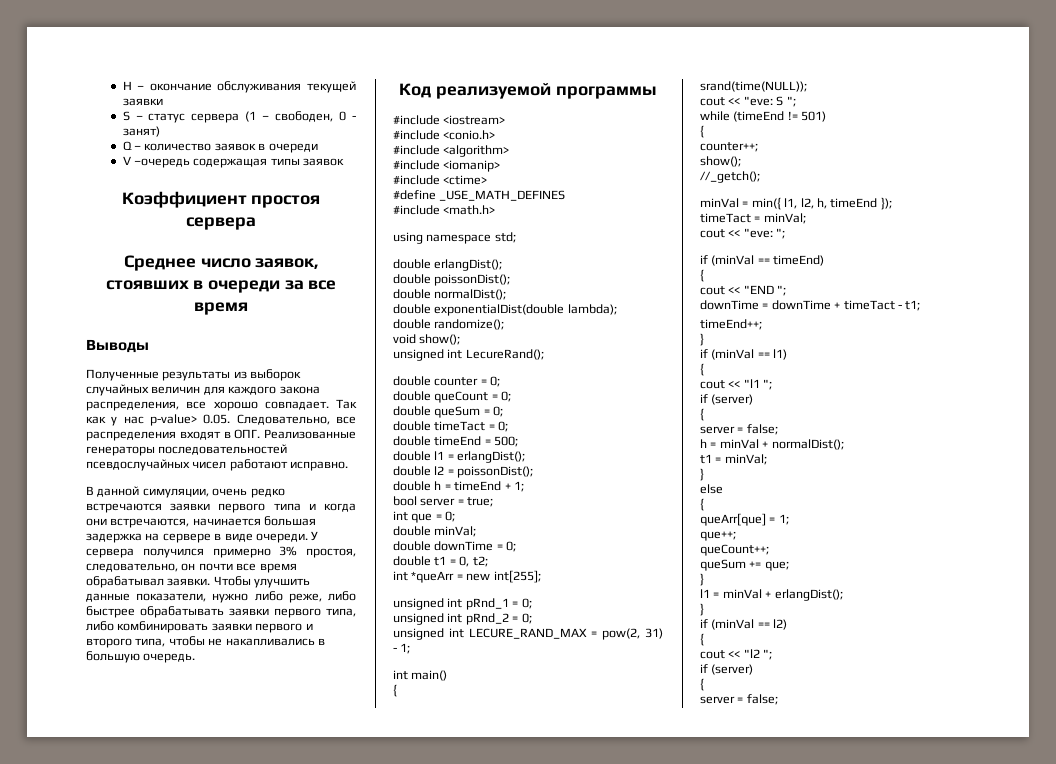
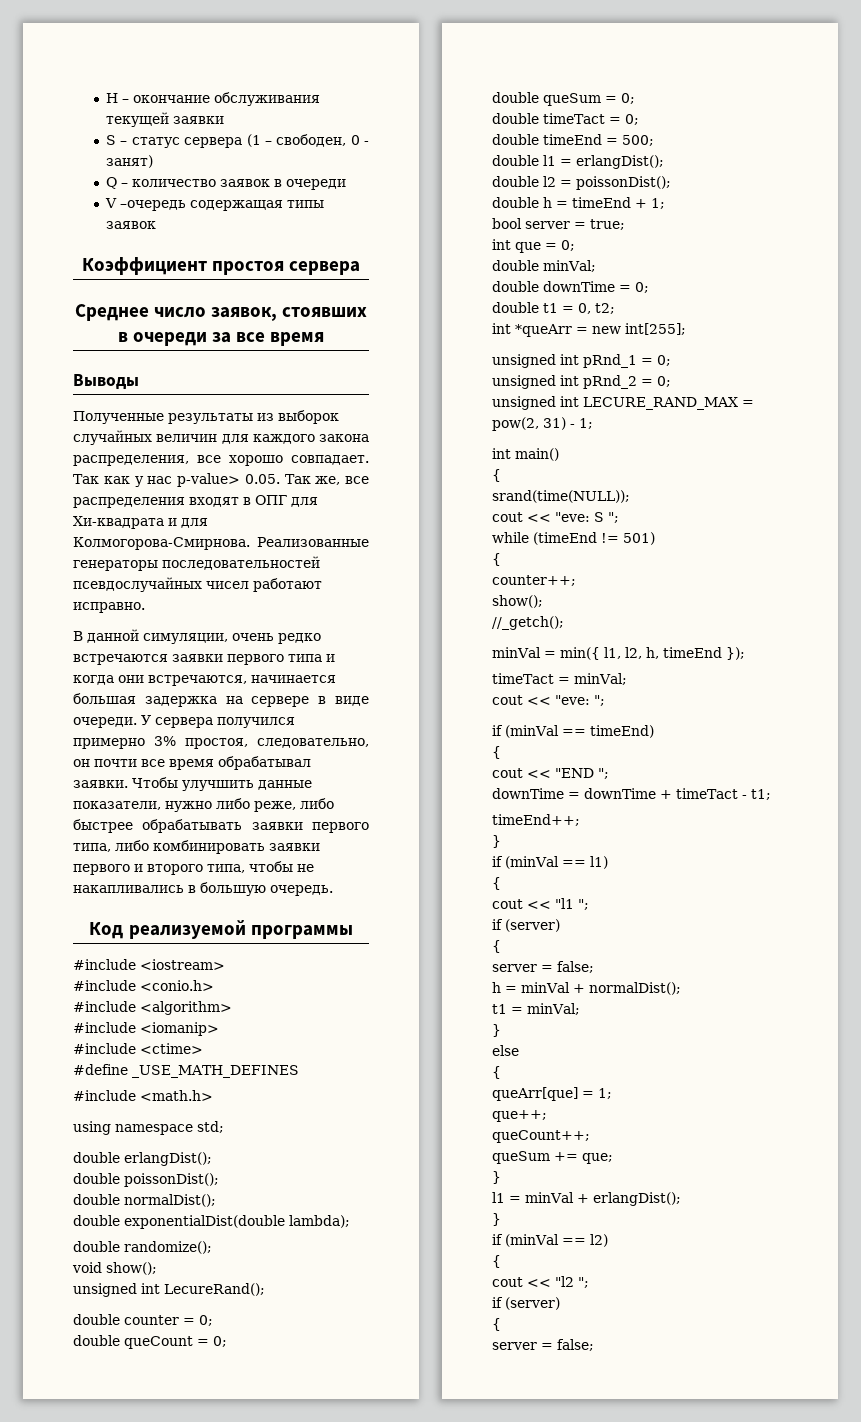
[236,414,330,425] Следовательно, -> [284,474,341,485] Так же,
[234,429,261,439] ОПГ. -> [255,495,318,507] [73,516,208,529] [73,537,250,550] ОПГ для Хи-квадрата и для Колмогорова-Смирнова.

